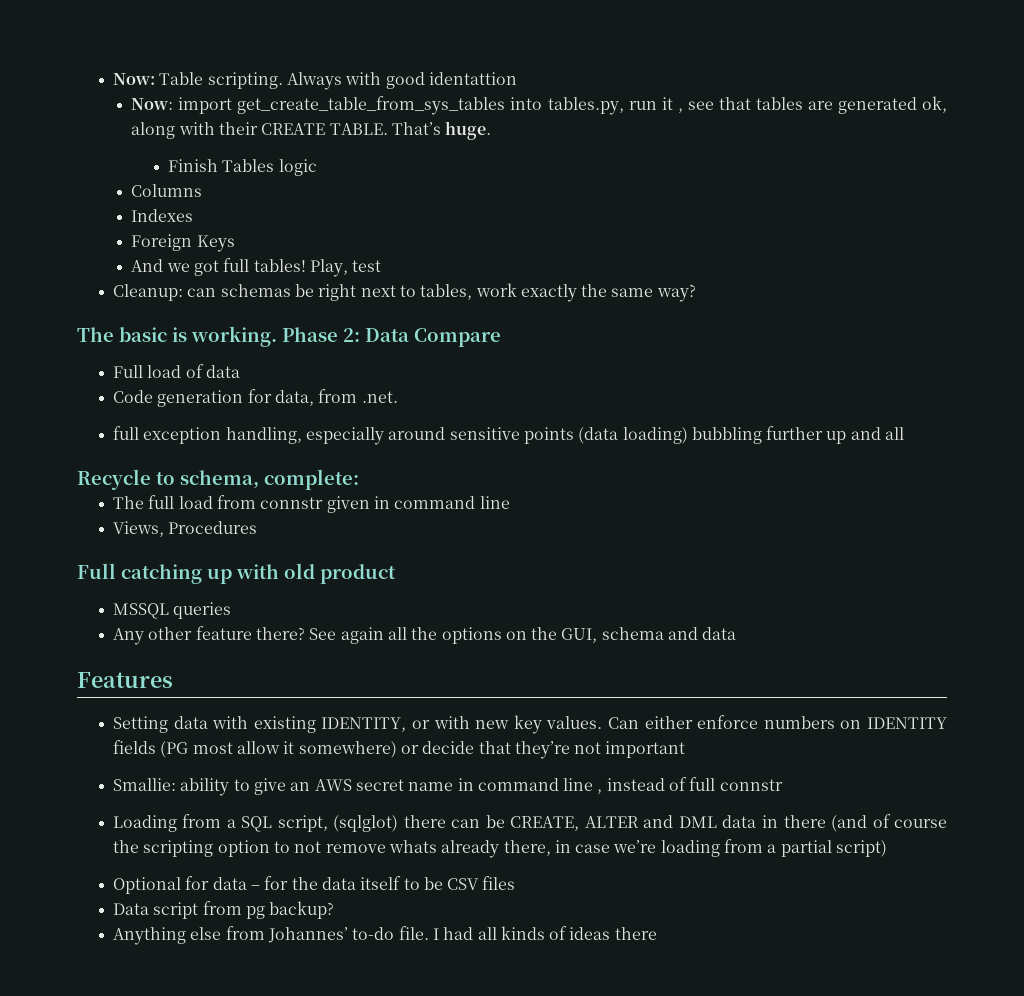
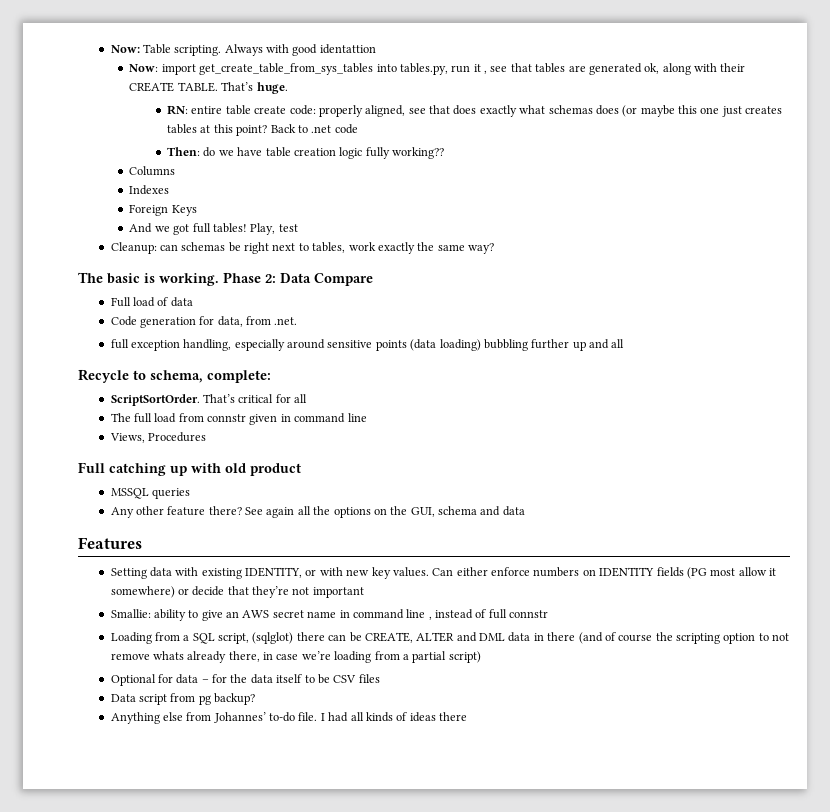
[168,159,275,172] Finish Tables -> [167,105,783,117] [167,124,358,136] [167,147,336,157] RN: entire table create code: properly aligned, see that does exactly what schemas does (or maybe this one just creates tables at this point? Back to .net code // Then: do we have table creation
(317, 167) none -> [365,147,445,159] fully working??
(359, 479) none -> [110,394,308,406] // ScriptSortOrder. That’s critical for all

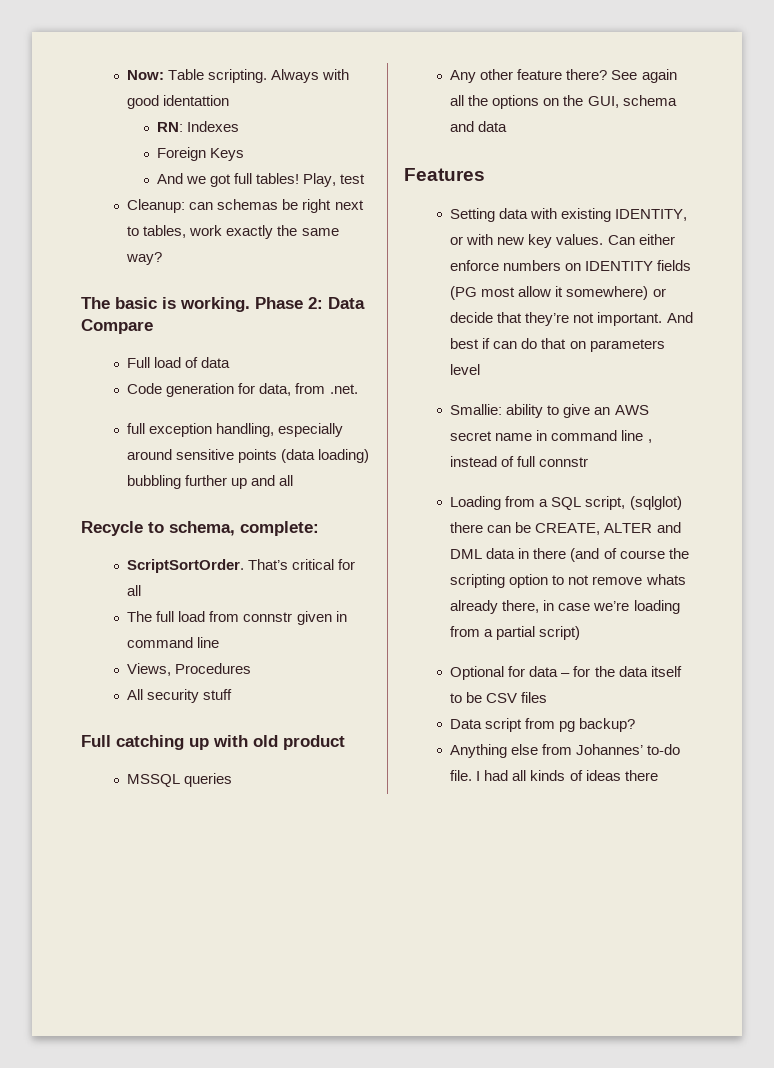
[129,63,746,75] [129,82,288,94] [167,105,783,117] [167,124,358,136] [167,147,445,159] [129,166,176,176] Now: import get_create_table_from_sys_tables into tables.py, run it , see that tables are generated ok, along with their CREATE TABLE. That’s huge. // RN: entire table create code: properly aligned, see that does exactly what schemas does (or maybe this one just creates tables at this point? Back to .net code // Then: do we have table creation logic fully working?? // Columns // -> [157,122,184,132] RN:
(206, 437) none -> [127,689,233,703] // All security stuff
[312,587,364,598] important -> [597,312,693,326] [450,338,665,352] [450,364,481,375] important. And best if can do that on parameters level

